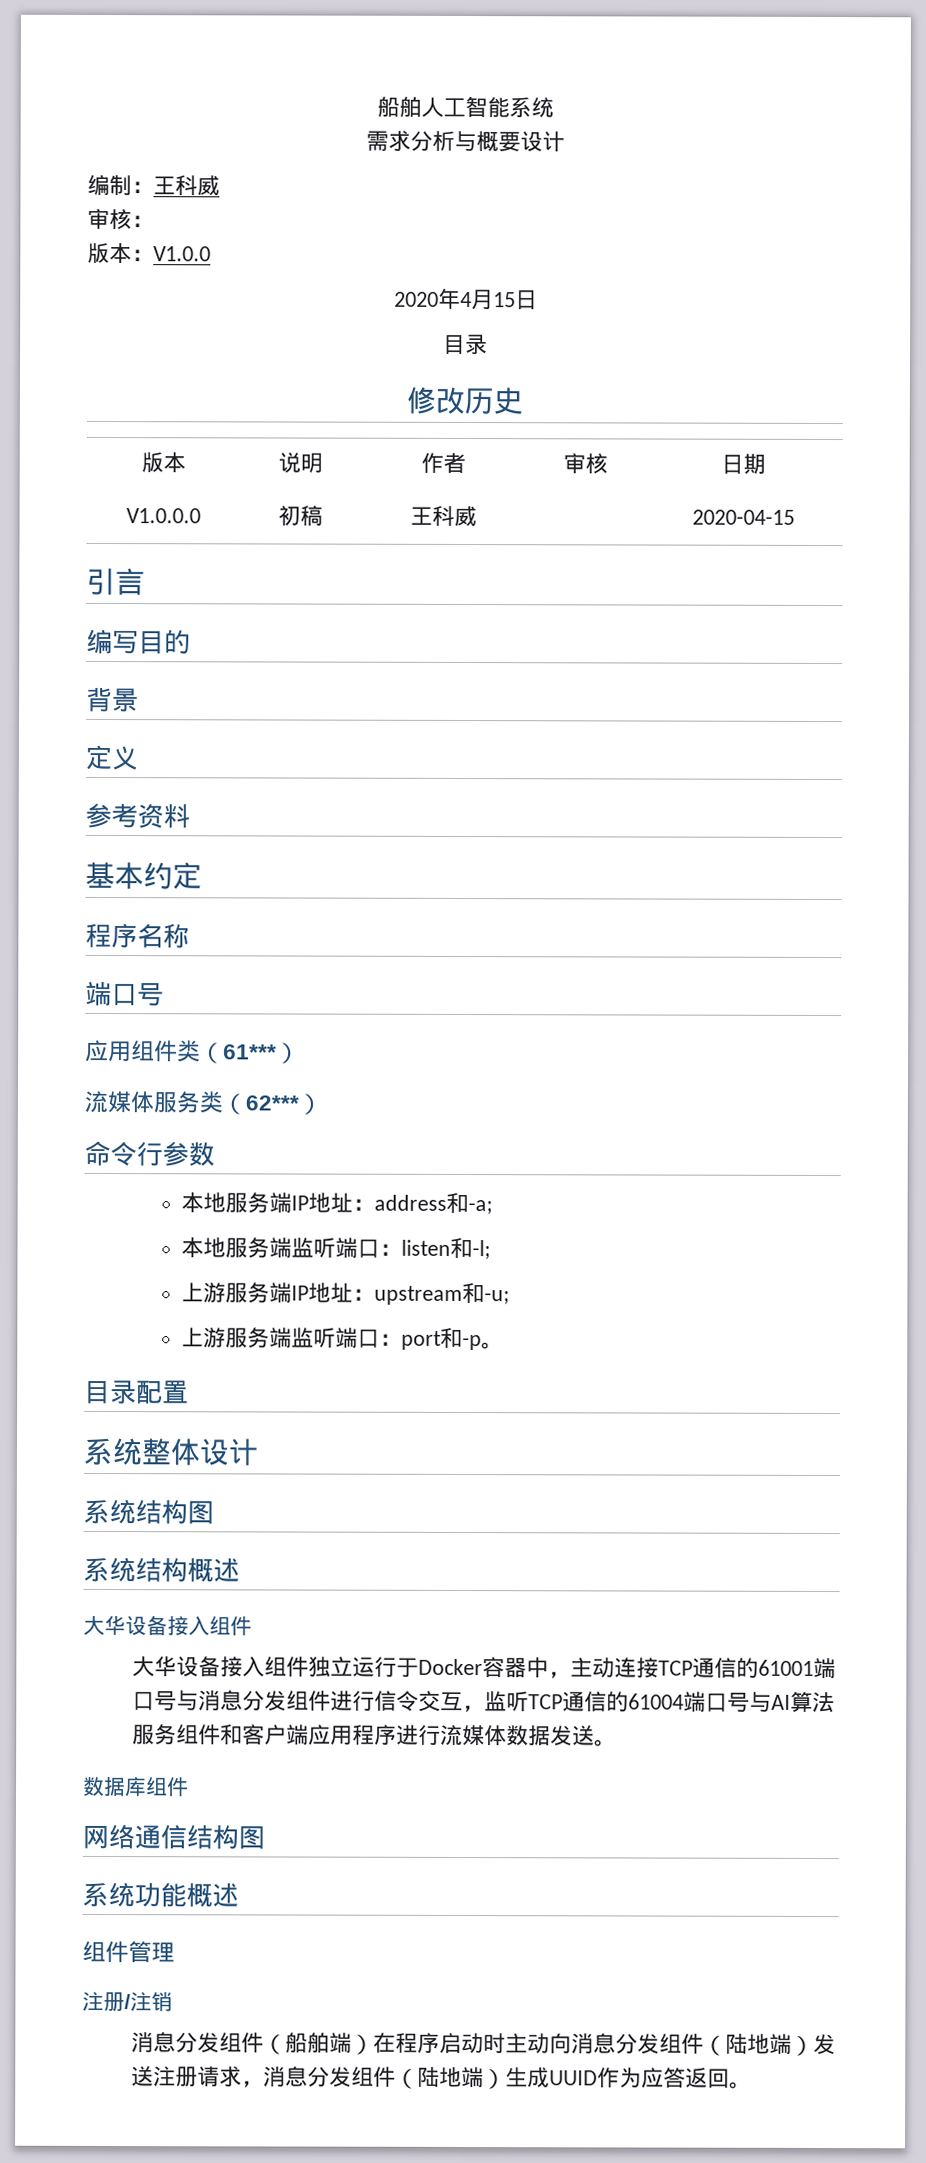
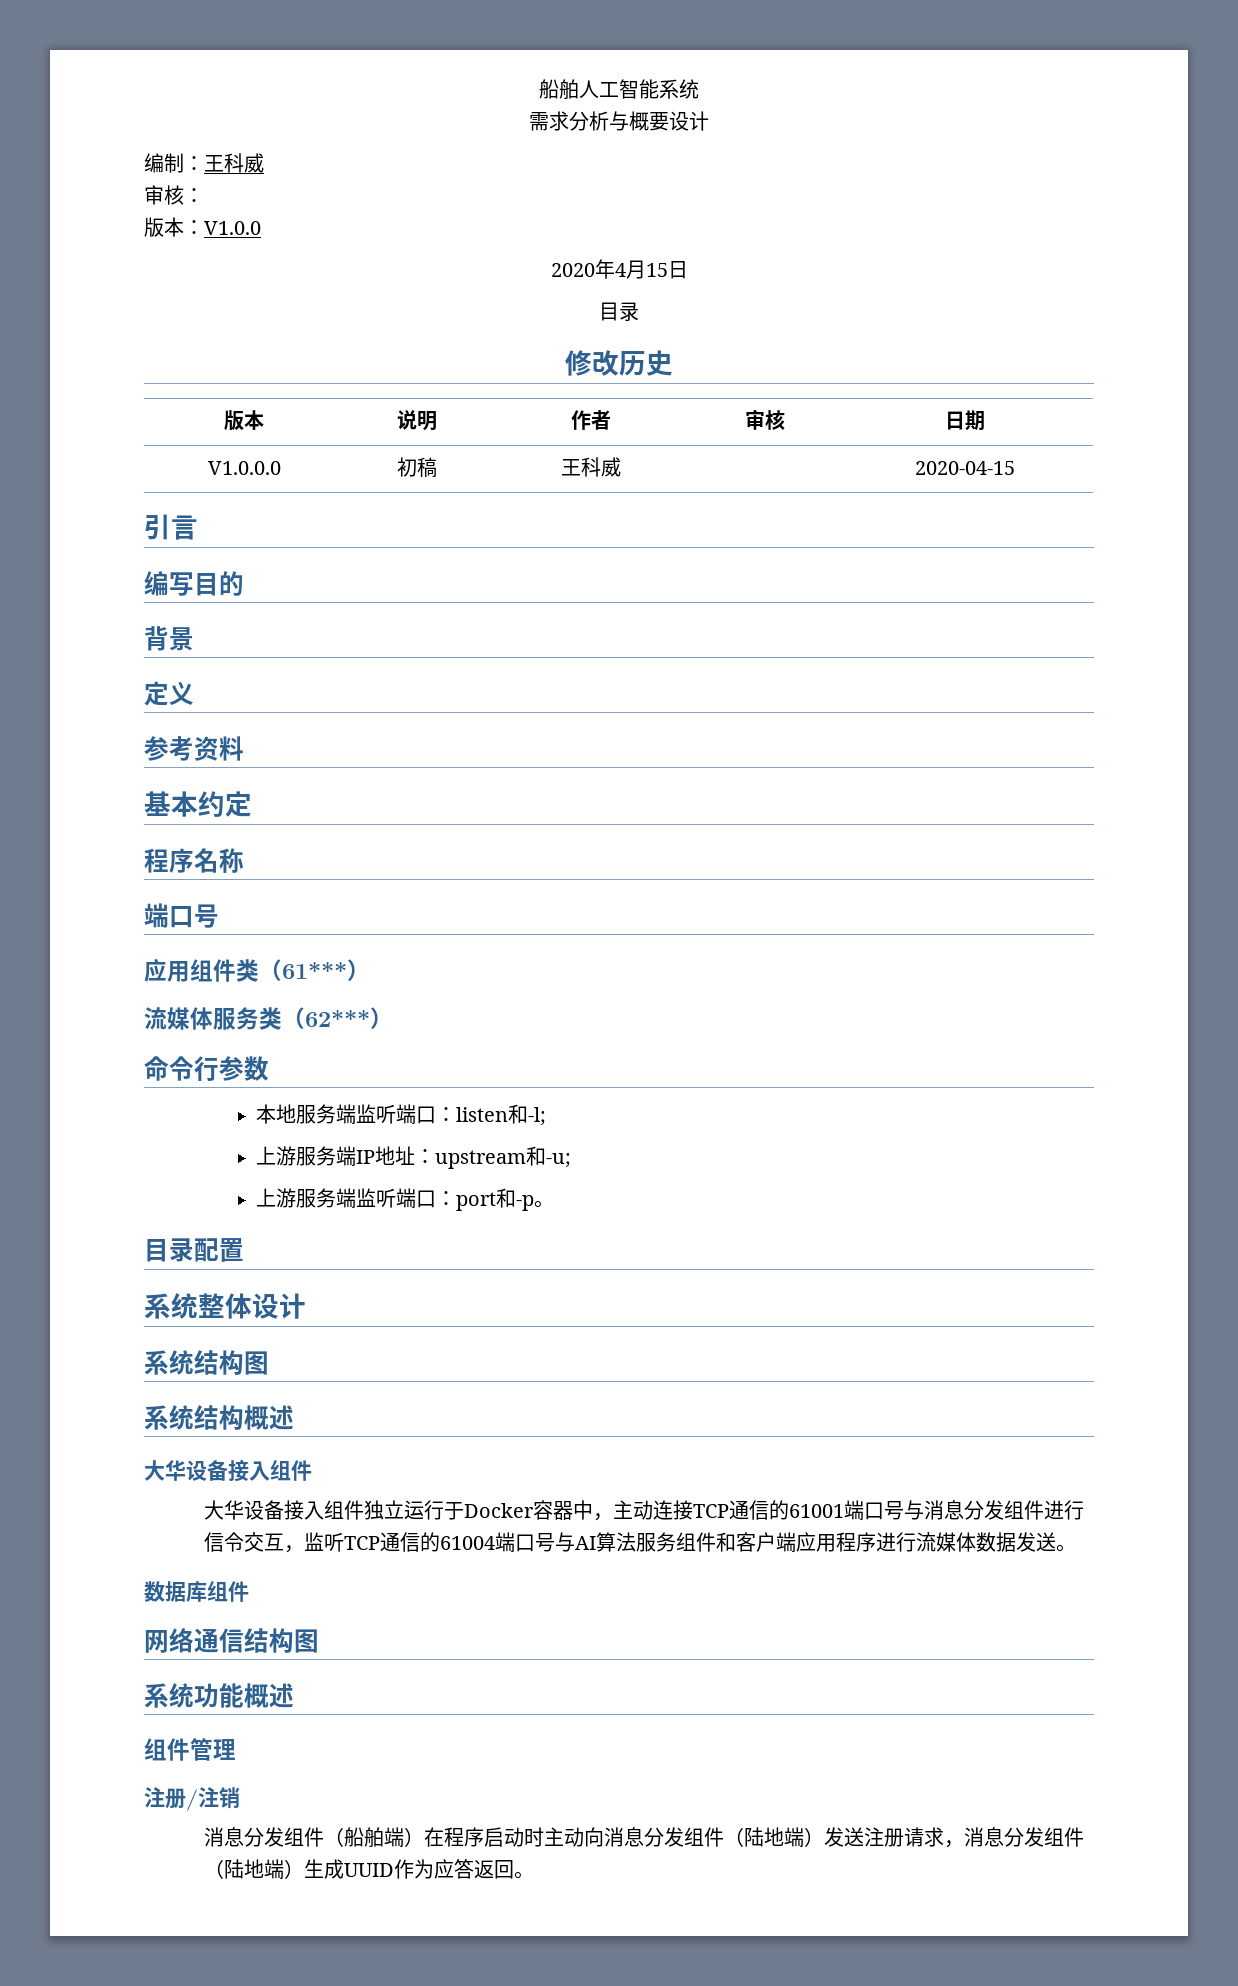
[180,1192,493,1215] // 本地服务端IP地址：address和-a; -> (269, 1068) none

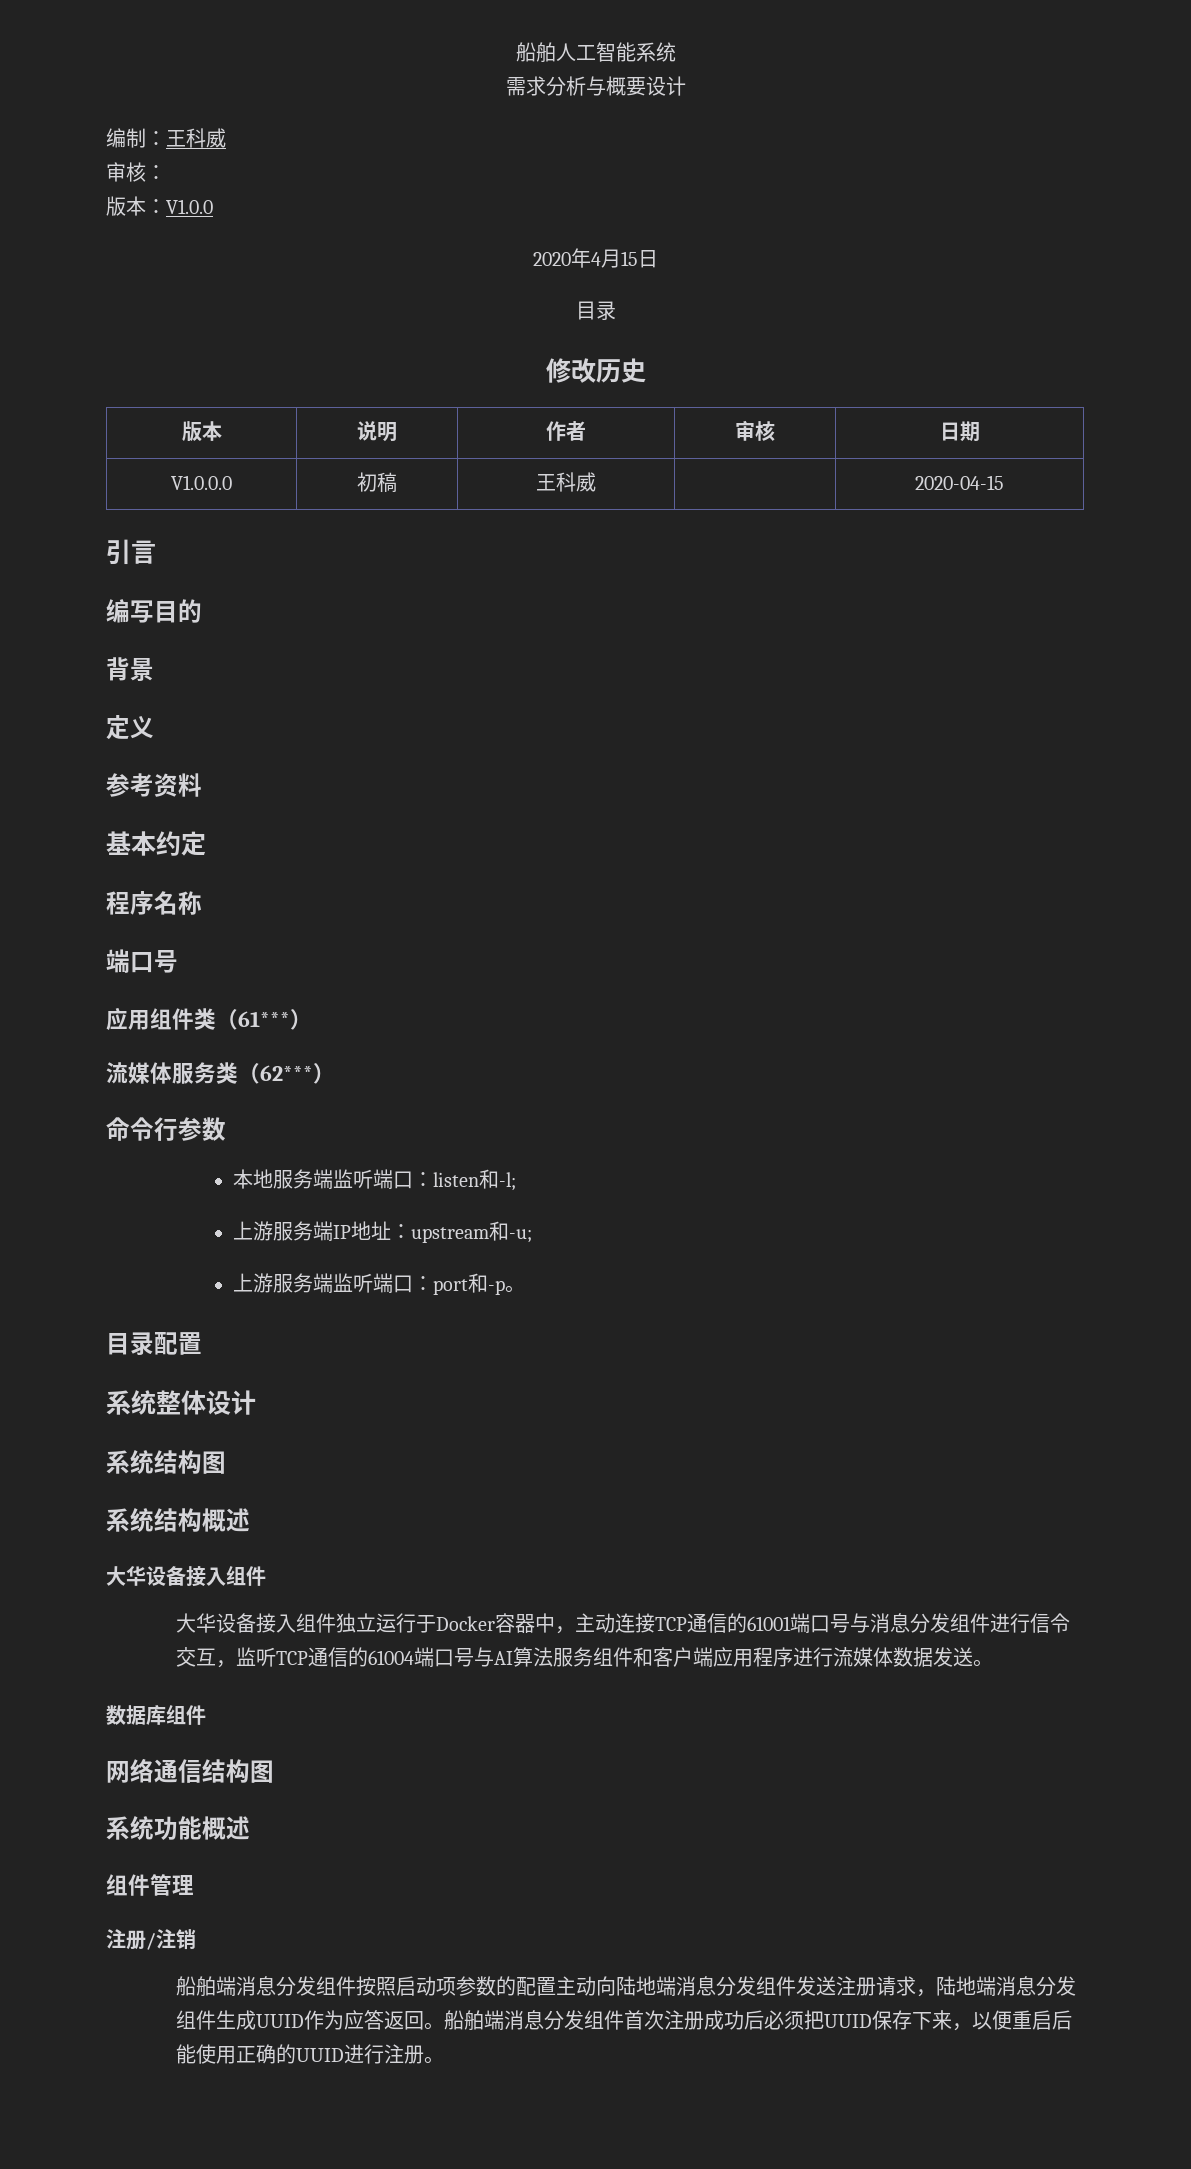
[203,1827,824,1847] 消息分发组件（船舶端）在程序启动时主动向消息分发组件（陆地端） -> [175,1976,796,1996] 船舶端消息分发组件按照启动项参数的配置主动向陆地端消息分发组件
[963,1827,1084,1847] [203,1859,304,1879] 消息分发组件（陆地端） -> [935,1976,1076,1996] [175,2010,216,2030] 陆地端消息分发组件
(534, 1875) none -> [443,2010,1072,2031] [175,2044,444,2064] 船舶端消息分发组件首次注册成功后必须把UUID保存下来，以便重启后能使用正确的UUID进行注册。

